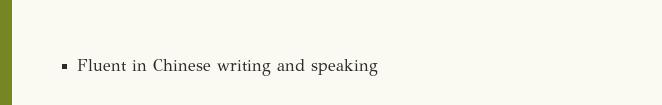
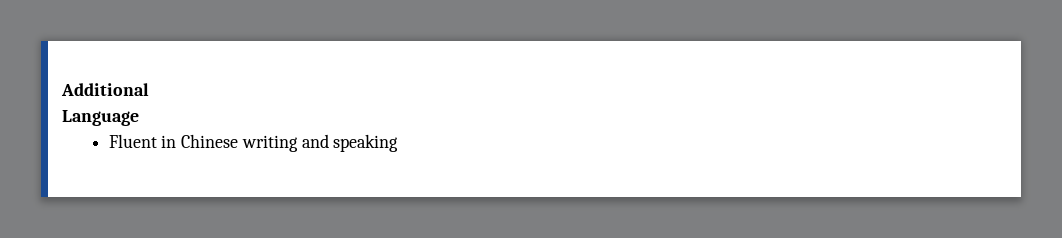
(76, 65) none -> [61,83,149,96] [62,110,139,126] Additional // Language //

